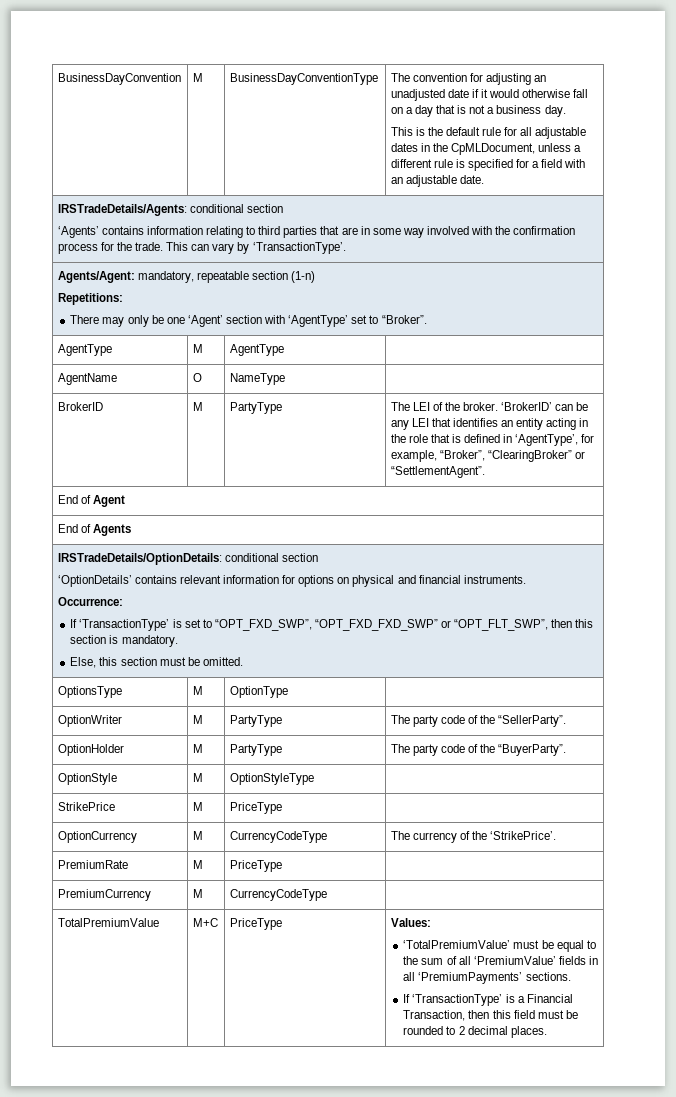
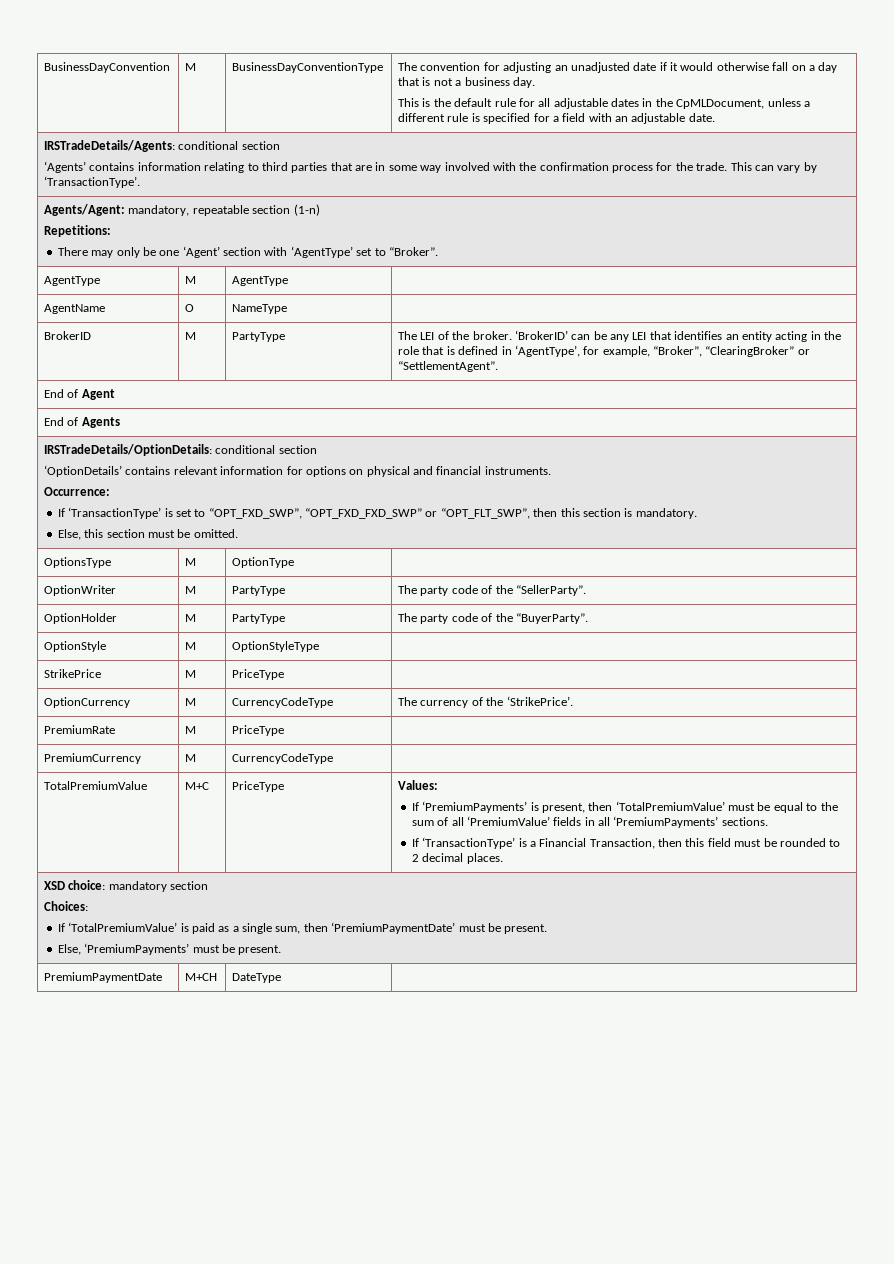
(431, 922) none -> [411,801,613,813] If ‘PremiumPayments’ is present, then
(547, 1032) none -> [44,880,209,892] [44,901,89,911] [57,922,548,934] [57,943,282,955] [44,972,163,983] [185,973,218,981] [232,973,282,983] // XSD choice: mandatory section // Choices: // If ‘TotalPremiumValue’ is paid as a single sum, then ‘PremiumPaymentDate’ must be present. // Else, ‘PremiumPayments’ must be present. // PremiumPaymentDate | M+CH | DateType |

